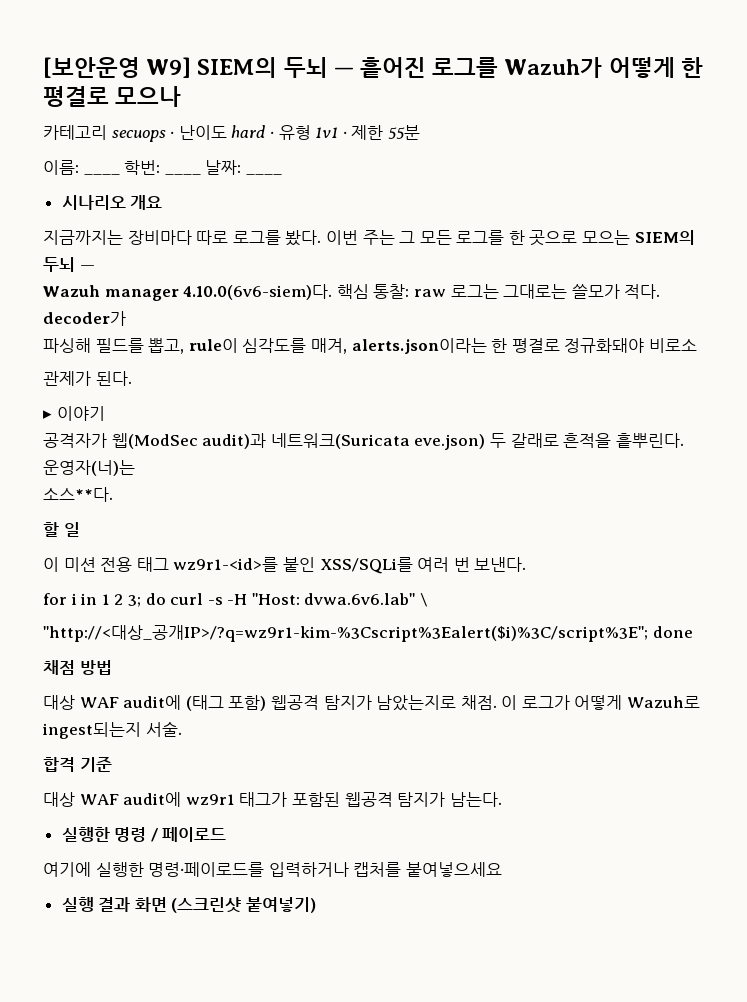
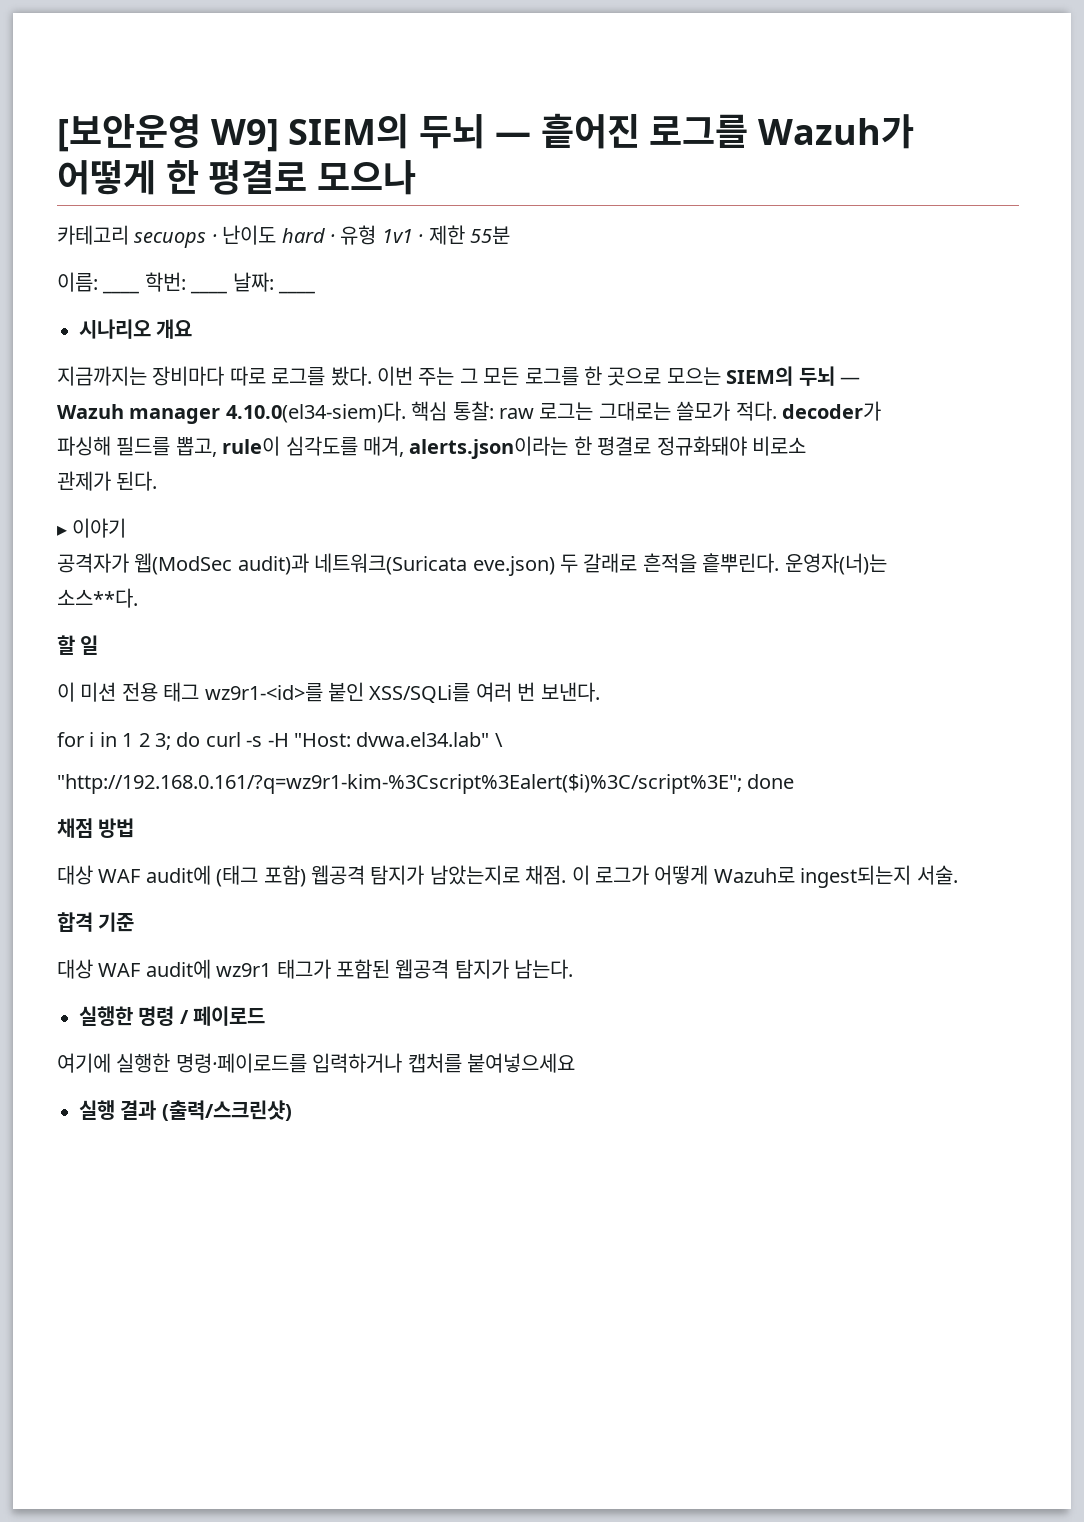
[183,284,333,300] 4.10.0(6v6-siem)다. -> [225,401,406,423] 4.10.0(el34-siem)다.
[304,593,416,605] dvwa.6v6.lab" -> [356,732,490,747] dvwa.el34.lab"
[43,625,648,642] "http://<대상_공개IP>/?q=wz9r1-kim-%3Cscript%3Ealert($i)%3C/script%3E"; -> [57,774,742,794] "http://192.168.0.161/?q=wz9r1-kim-%3Cscript%3Ealert($i)%3C/script%3E";
[134,897,317,913] 화면 (스크린샷 붙여넣기) -> [161,1100,292,1121] (출력/스크린샷)

